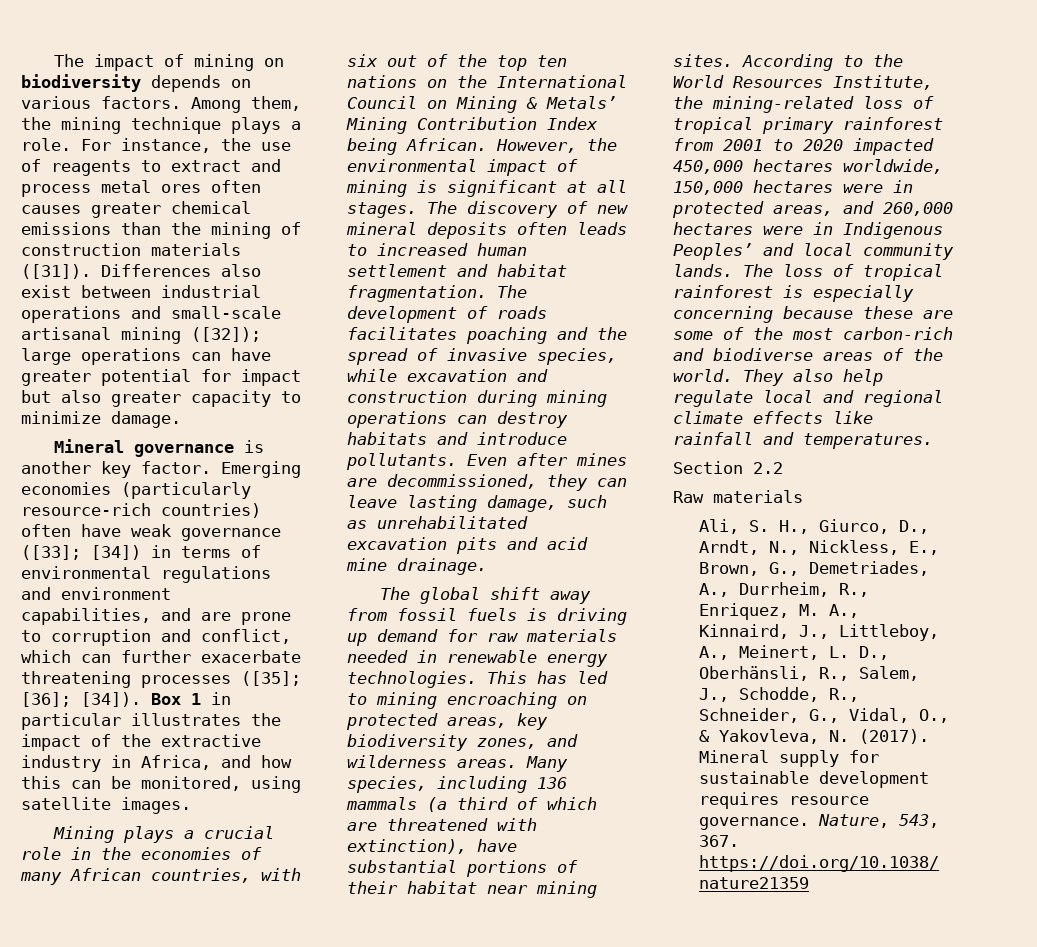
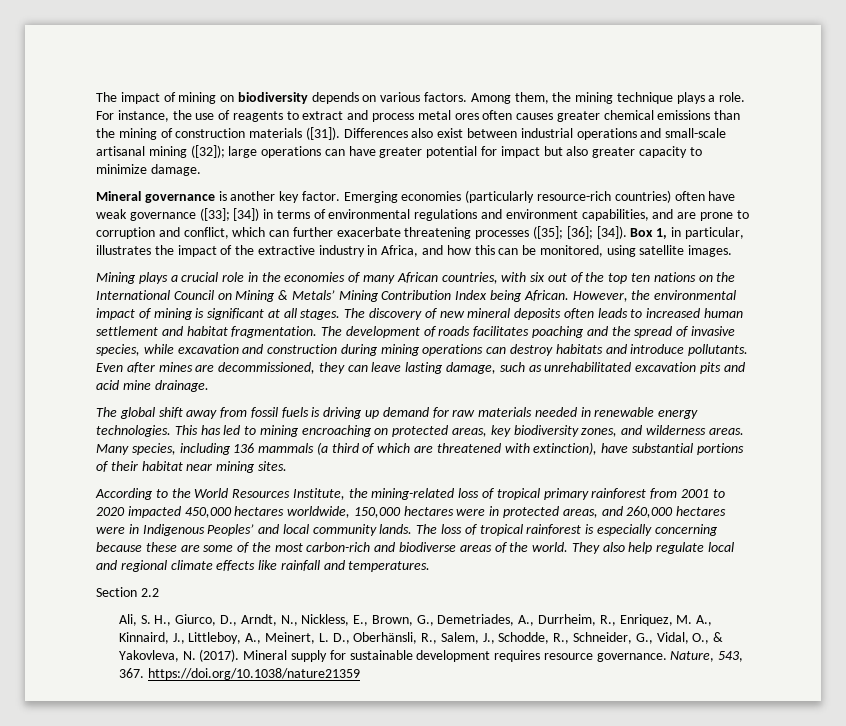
[191,692,231,705] [21,713,121,730] 1 in particular -> [656,227,744,239] 1, in particular,
(733, 60) none -> (287, 466) //
[673,490,803,503] // Raw materials -> (159, 592) none

